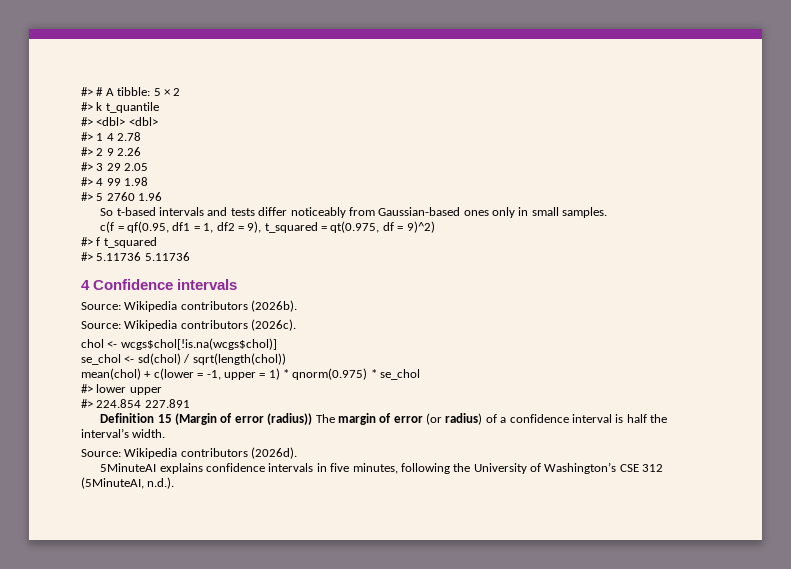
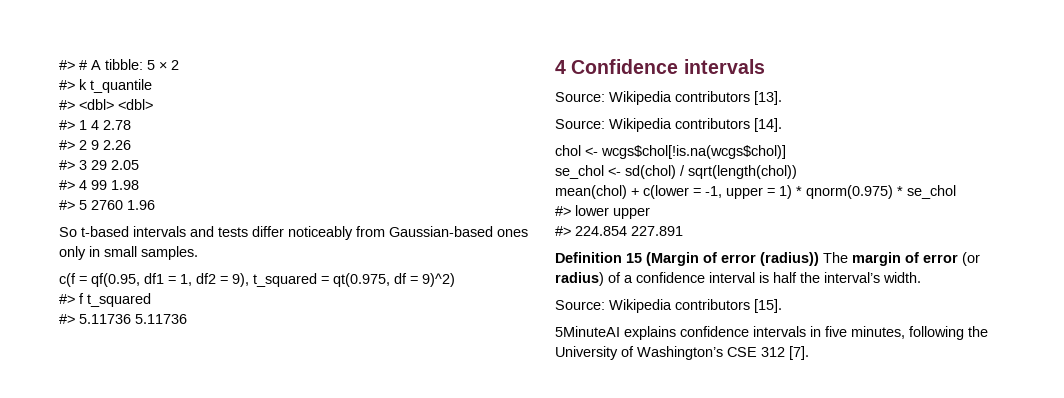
[251,300,298,312] [81,319,297,331] (2026b). // Source: Wikipedia contributors (2026c). -> [754,91,782,105] [555,118,782,132] [13]. // Source: Wikipedia contributors [14].
[251,447,298,459] (2026d). -> [754,299,782,313] [15].
[81,477,175,489] (5MinuteAI, n.d.). -> [789,346,809,360] [7].

